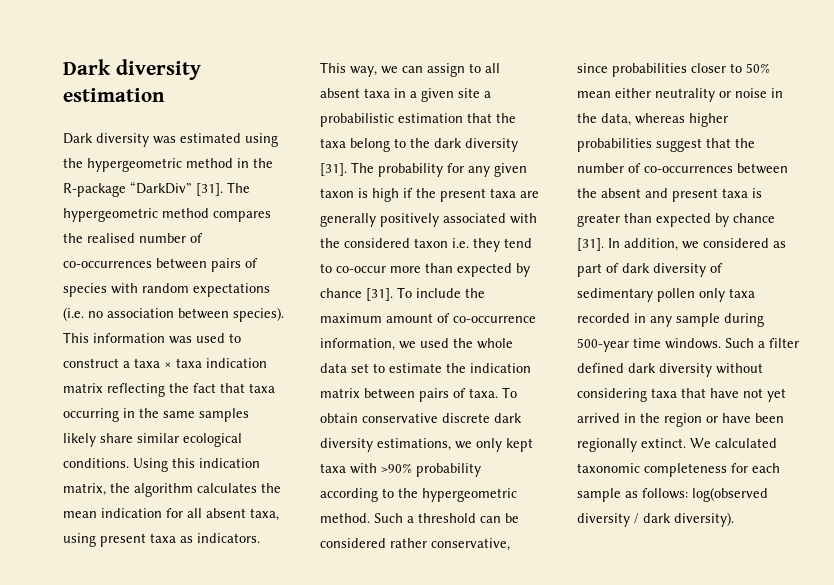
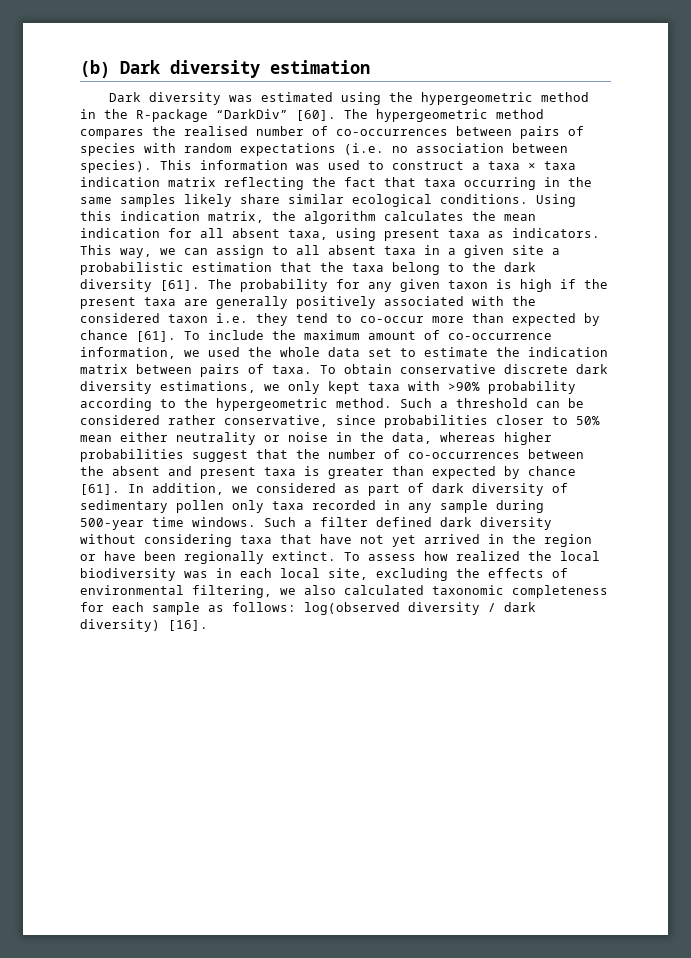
(63, 67) none -> [80,60,110,78] (b)
[196,183,223,196] [31]. -> [296,110,336,121] [60].
[320,163,347,176] [31]. -> [160,280,200,291] [61].
[366,288,393,301] [31]. -> [136,331,176,342] [61].
[577,238,604,251] [31]. -> [80,484,120,495] [61].
[690,438,711,448] We -> [344,551,600,561] [80,568,568,581] [80,585,336,598] To assess how realized the local biodiversity was in each local site, excluding the effects of environmental filtering, we also
[674,512,734,527] diversity). -> [80,619,208,632] diversity) [16].

